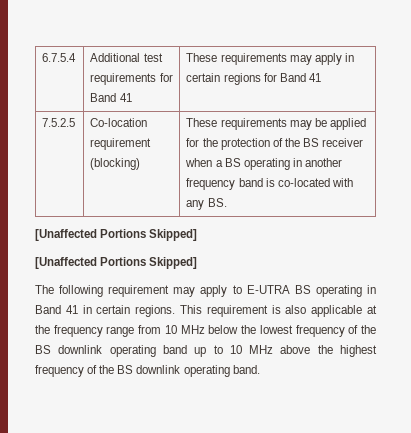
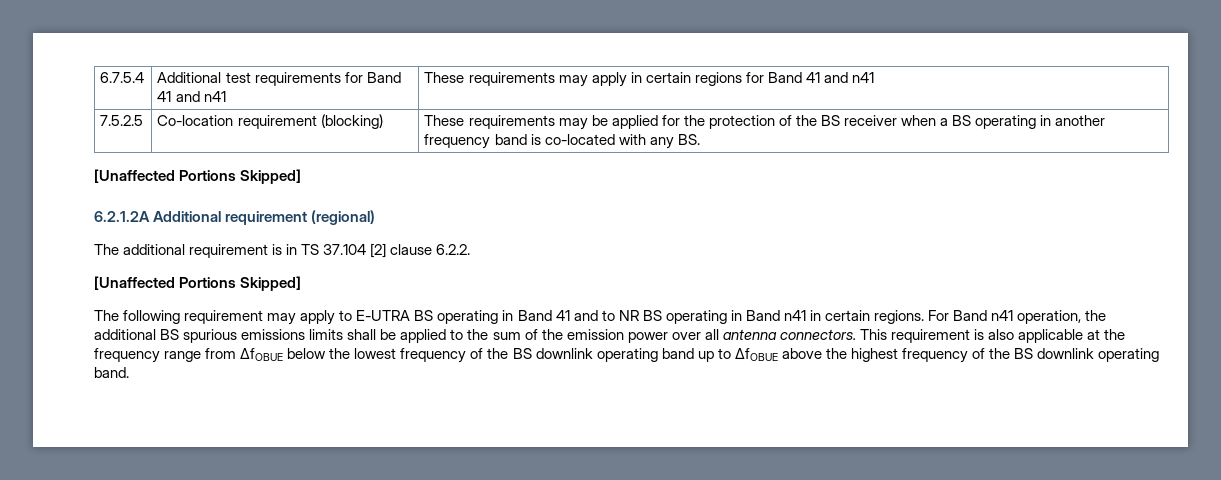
(132, 97) none -> [175,91,226,102] and n41
(321, 77) none -> [823,72,875,83] and n41
(198, 235) none -> [94,210,376,225] [94,243,471,258] // 6.2.1.2A Additional requirement (regional) // The additional requirement is in TS 37.104 [2] clause 6.2.2.
[82,305,176,317] in certain regions. -> [573,310,1107,324] [94,329,856,343] and to NR BS operating in Band n41 in certain regions. For Band n41 operation, the additional BS spurious emissions limits shall be applied to the sum of the emission power over all antenna connectors.
[164,325,205,334] 10 MHz -> [240,348,284,361] ΔfOBUE
[229,345,274,354] 10 MHz -> [734,348,778,361] ΔfOBUE

